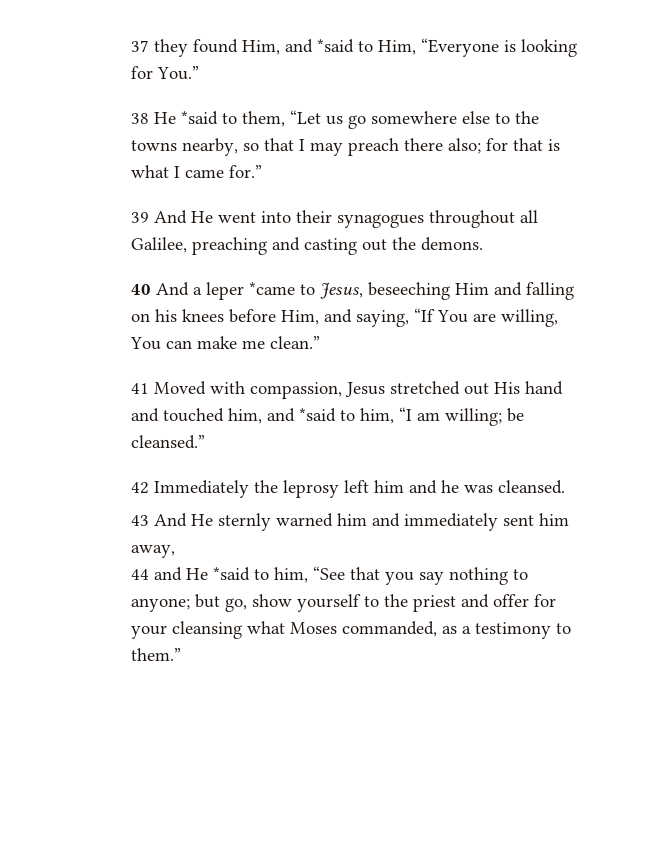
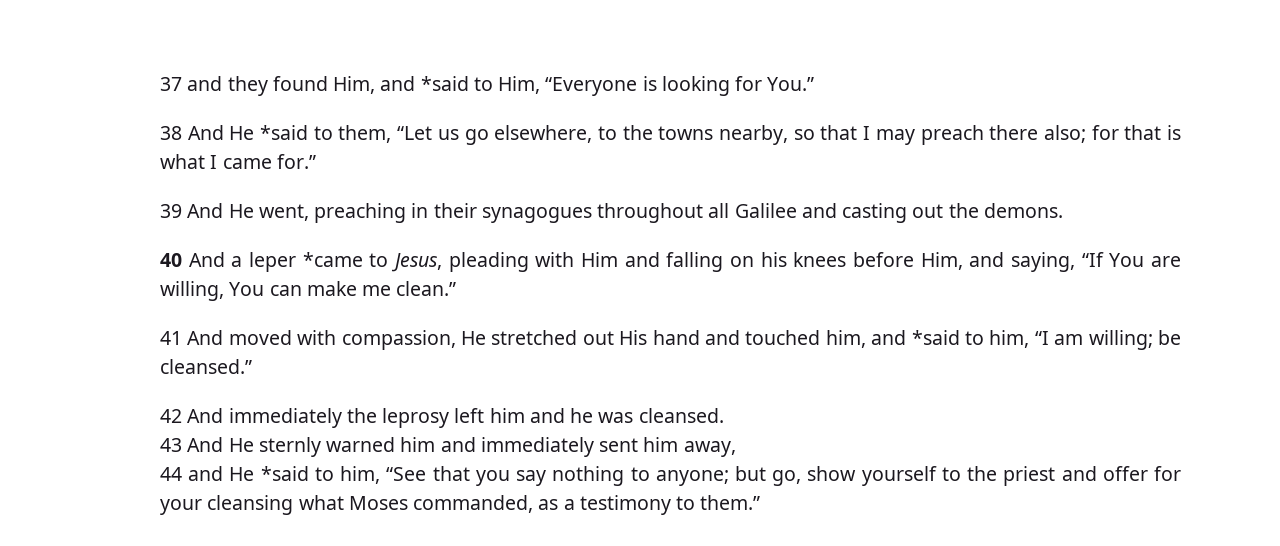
(149, 46) none -> [187,76,223,91] and
(149, 118) none -> [187,125,224,140] And
[370,111,490,124] somewhere else -> [494,125,593,143] elsewhere,
[217,211,291,223] went into -> [258,203,429,223] went, preaching in
[130,237,267,255] Galilee, preaching -> [734,203,797,218] Galilee
[367,282,450,300] beseeching -> [448,252,575,272] pleading with
[153,381,206,395] Moved -> [187,330,292,345] And moved
[344,382,385,397] Jesus -> [461,331,487,345] He
[153,480,249,498] Immediately -> [187,408,342,428] And immediately

